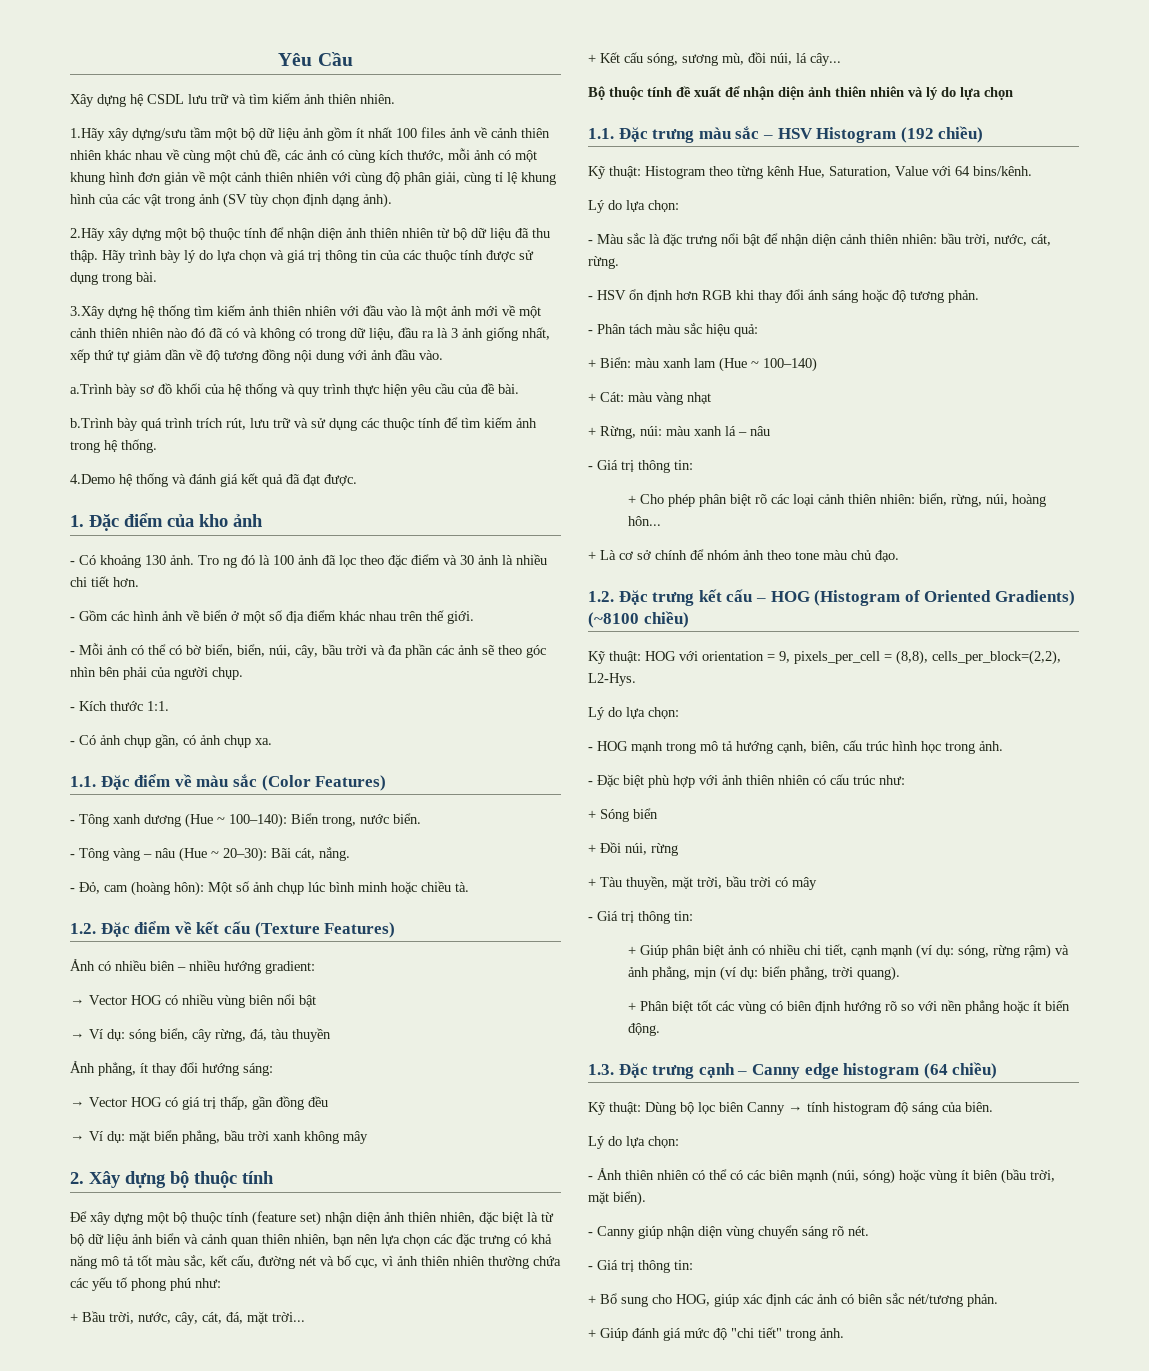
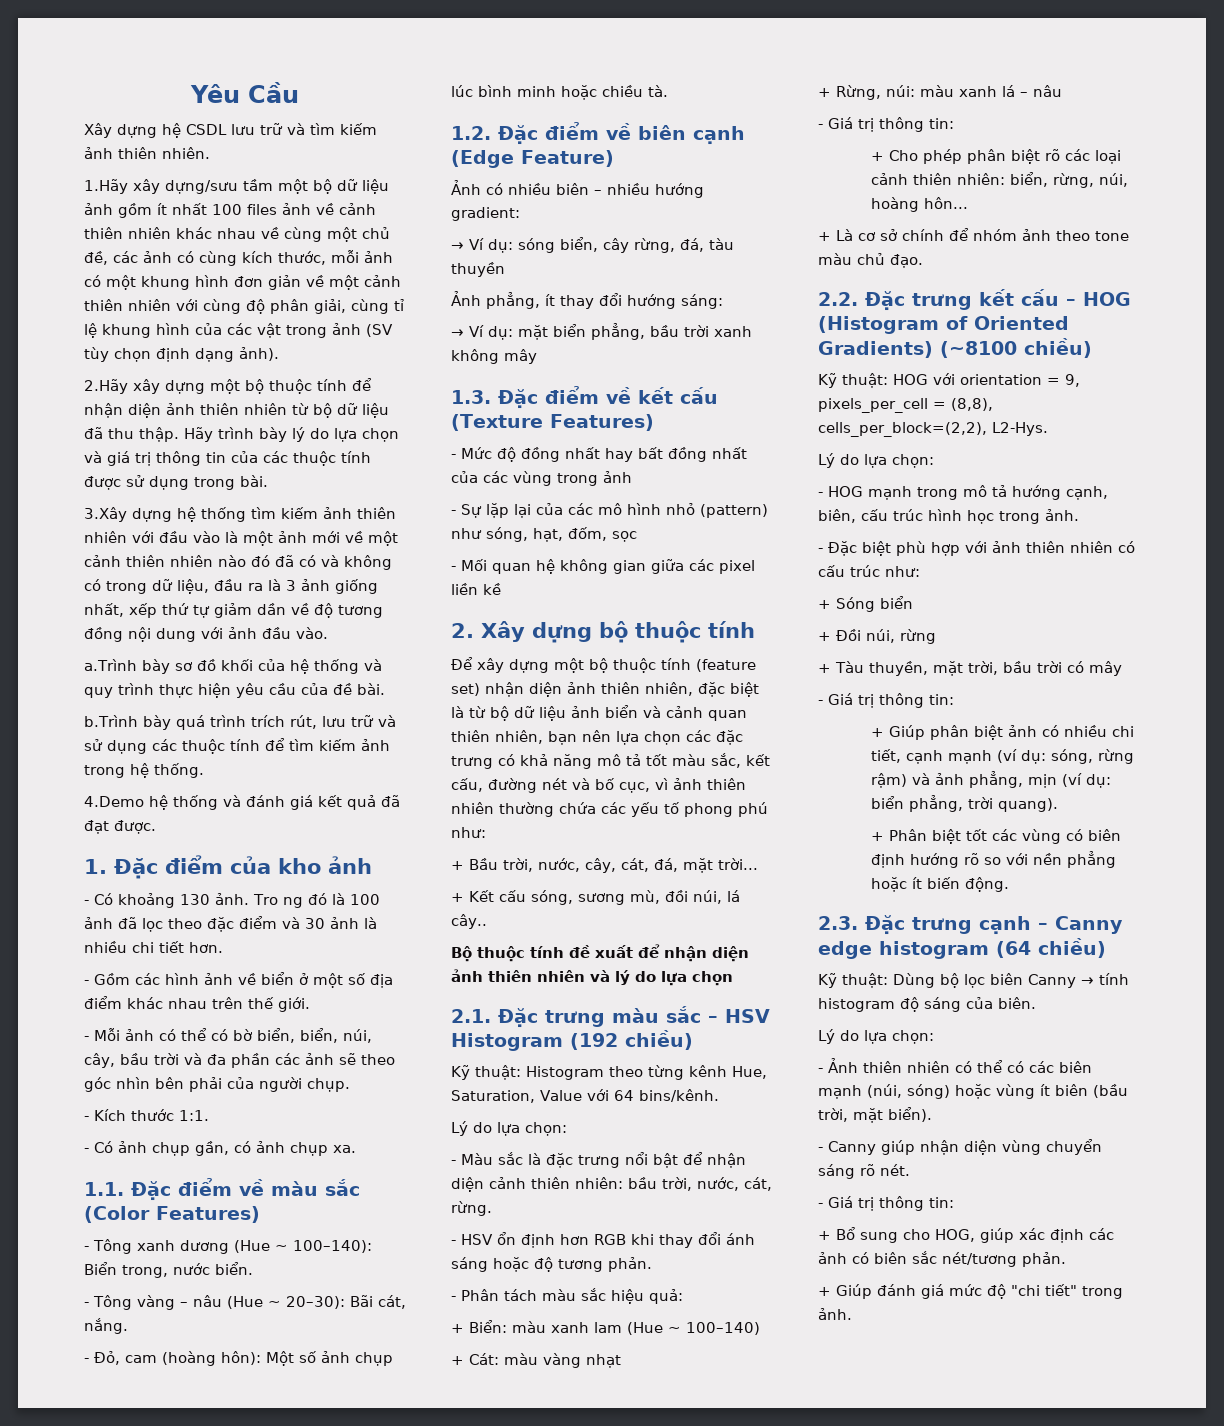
[196,921,396,938] kết cấu (Texture Features) -> [638,125,745,145] [451,150,614,168] biên cạnh (Edge Feature)
[70,994,316,1008] // → Vector HOG có nhiều vùng biên nổi bật -> (520, 214) none
[70,1096,328,1110] // → Vector HOG có giá trị thấp, gần đồng đều -> (723, 301) none
(368, 1137) none -> [451,385,718,409] [451,414,654,431] [451,447,747,462] [451,471,632,486] [451,503,768,518] [451,527,637,542] [451,559,755,574] [451,583,501,595] // 1.3. Đặc điểm về kết cấu (Texture Features) // - Mức độ đồng nhất hay bất đồng nhất của các vùng trong ảnh // - Sự lặp lại của các mô hình nhỏ (pattern) như sóng, hạt, đốm, sọc // - Mối quan hệ không gian giữa các pixel liền kề
[810,53,841,66] cây... -> [451,914,487,929] cây..
[588,128,614,139] 1.1. -> [451,1009,491,1023] 2.1.
[588,591,614,602] 1.2. -> [818,292,858,306] 2.2.
[588,1064,614,1075] 1.3. -> [818,916,858,930] 2.3.

